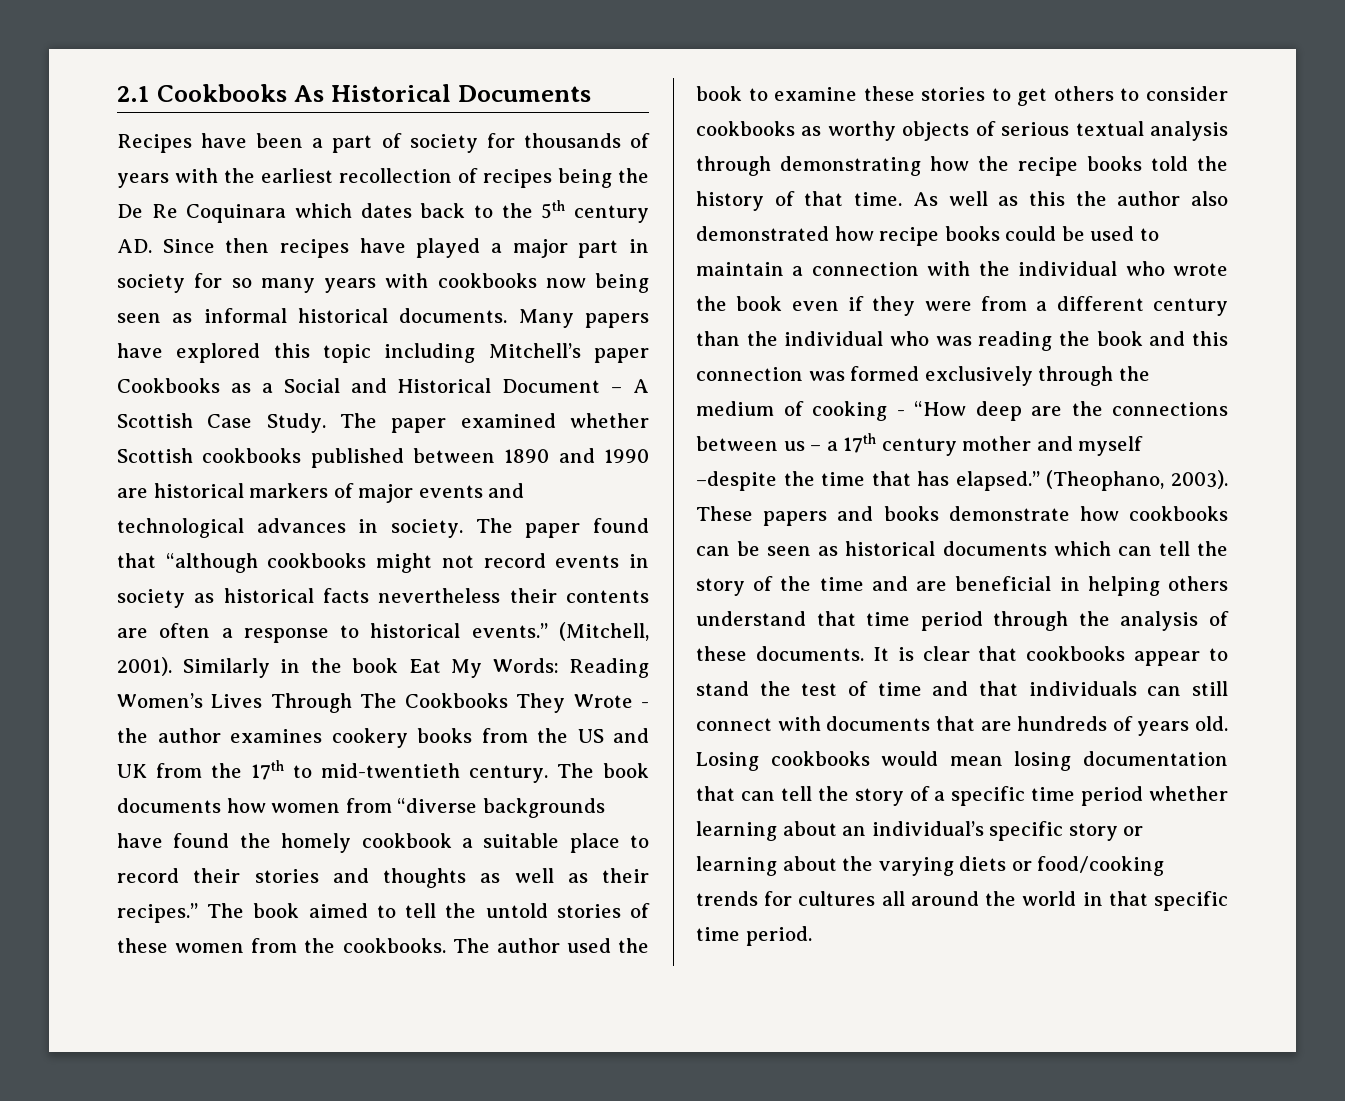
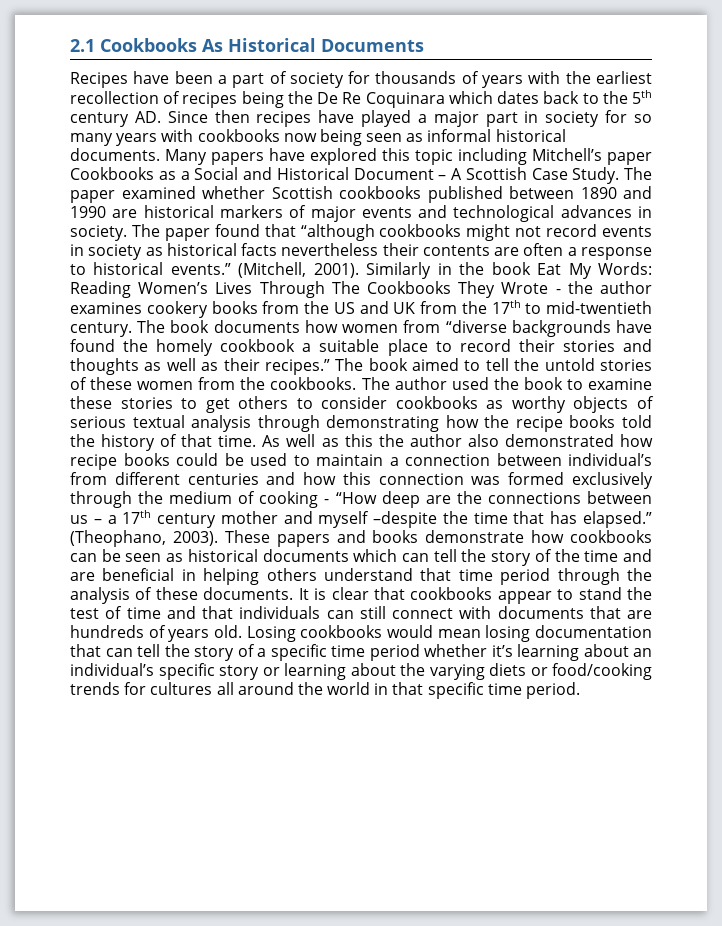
[927,261,1228,276] [696,296,1228,316] [696,331,1186,351] with the individual who wrote the book even if they were from a different century than the individual who was reading the book and -> [496,453,652,466] [70,472,337,485] between individual’s from different centuries and how
(1228, 793) none -> [491,645,513,657] it’s

